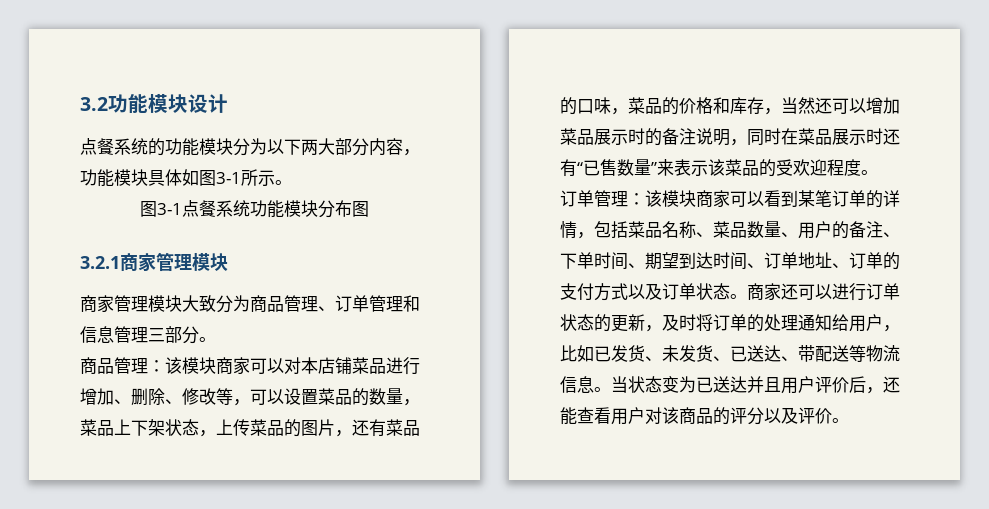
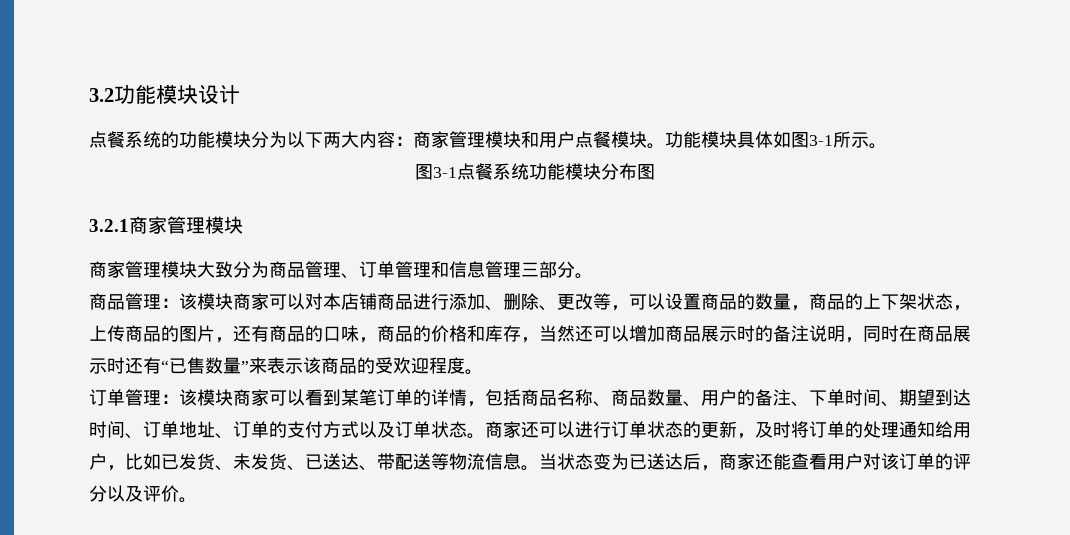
[335,138,420,156] 部分内容， -> [359,131,665,149] 内容：商家管理模块和用户点餐模块。
[352,357,420,375] [80,388,97,405] 菜品进行增 -> [377,293,467,310] 商品进行添
[182,388,199,405] 修 -> [557,294,575,310] 更
[318,388,335,405] 菜 -> [701,293,719,310] 商
[80,419,114,436] 菜品 -> [809,293,863,310] 商品的
[250,419,267,436] 菜 -> [125,325,143,342] 商
[386,419,403,436] 菜 -> [269,325,287,342] 商
[628,97,645,114] 菜 -> [377,325,395,342] 商
[560,128,577,145] 菜 -> [665,325,683,342] 商
[798,128,815,145] 菜 -> [917,325,935,342] 商
[725,159,742,176] 菜 -> [321,357,339,374] 商
[628,221,645,238] 菜 -> [521,389,539,406] 商
[713,221,730,238] 菜 -> [611,389,629,406] 商
[747,376,883,394] 并且用户评价后， -> [683,453,755,471] 后，商家
[679,407,713,424] 商品 -> [899,453,935,470] 订单

